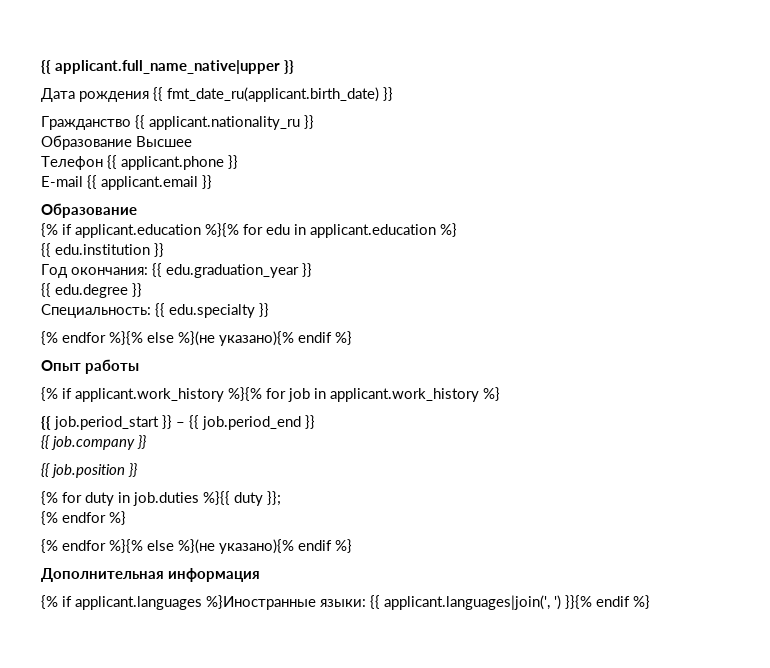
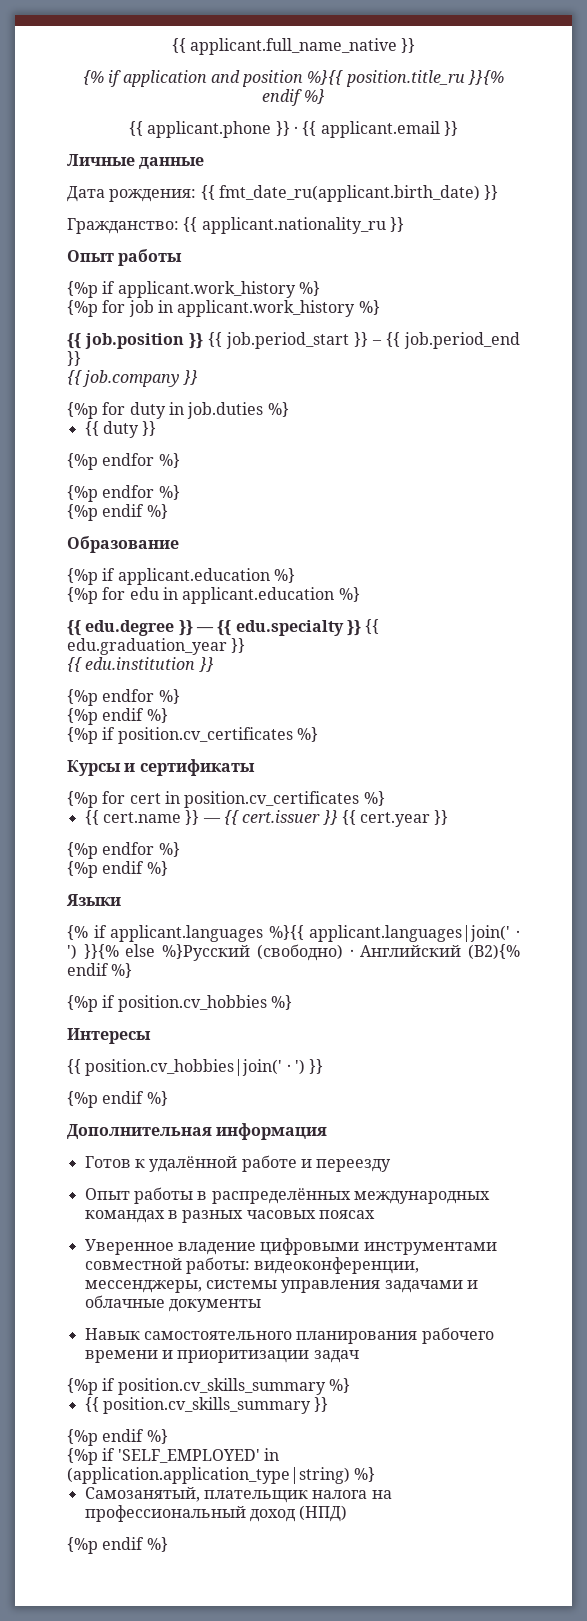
[41,60,294,74] {{ applicant.full_name_native|upper }} -> [171,38,416,55] [82,70,505,87] [262,89,325,106] [129,121,458,138] [67,154,205,169] {{ applicant.full_name_native }} // {% if application and position %}{{ position.title_ru }}{% endif %} // {{ applicant.phone }} · {{ applicant.email }} // Личные данные
[79,91,149,102] рождения -> [109,189,197,202] рождения:
[41,116,131,130] Гражданство -> [67,218,179,234] Гражданство:
[41,135,192,150] [41,155,238,170] [41,175,212,190] [41,203,137,218] [41,223,457,238] [41,243,164,257] [41,263,312,278] [41,283,142,298] [41,303,269,318] [41,331,352,346] // Образование Высшее // Телефон {{ applicant.phone }} // E-mail {{ applicant.email }} // Образование // {% if applicant.education %}{% for edu in applicant.education %} // {{ edu.institution }} // Год окончания: {{ edu.graduation_year }} // {{ edu.degree }} // Специальность: {{ edu.specialty }} // {% endfor %}{% else %}(не указано){% endif %} -> (404, 224) none
[41,387,58,401] {% -> [67,281,98,298] {%p
[228,387,262,401] %}{% -> [298,281,320,296] [67,300,98,317] %} // {%p
(51, 423) none -> [85,332,222,349] job.position }} {{
[41,463,137,478] [41,491,281,506] [41,511,126,525] [41,539,352,554] [41,568,260,582] [41,595,592,610] {{ job.position }} // {% for duty in job.duties %}{{ duty }}; // {% endfor %} // {% endfor %}{% else %}(не указано){% endif %} // Дополнительная информация // {% if applicant.languages %}Иностранные языки: {{ applicant.languages|join(', ') }}{% -> [67,402,289,419] [84,421,157,438] [67,453,180,470] [67,485,180,502] [67,504,168,521] [67,536,179,553] [67,568,295,585] [67,587,360,604] [67,619,380,636] [67,638,246,655] [67,657,214,672] [67,689,180,706] [67,708,168,725] [67,727,318,744] [67,759,255,776] [67,791,385,808] [84,810,449,827] [67,842,180,859] [67,861,168,878] [66,894,121,906] [67,925,520,942] [67,944,520,961] [67,963,133,978] [67,995,292,1012] [67,1028,151,1044] [67,1059,324,1076] [67,1091,168,1108] [67,1123,328,1140] [84,1155,392,1172] [84,1187,490,1204] [84,1210,375,1223] [84,1238,497,1255] [84,1257,420,1274] [84,1280,478,1293] [84,1295,261,1312] [84,1327,494,1344] [84,1350,359,1363] [67,1378,350,1395] [84,1397,329,1414] [67,1429,168,1446] [67,1448,279,1465] [67,1467,376,1484] [84,1487,392,1503] [84,1505,348,1522] [67,1537,98,1554] {%p for duty in job.duties %} // {{ duty }} // {%p endfor %} // {%p endfor %} // {%p endif %} // Образование // {%p if applicant.education %} // {%p for edu in applicant.education %} // {{ edu.degree }} — {{ edu.specialty }} {{ edu.graduation_year }} // {{ edu.institution }} // {%p endfor %} // {%p endif %} // {%p if position.cv_certificates %} // Курсы и сертификаты // {%p for cert in position.cv_certificates %} // {{ cert.name }} — {{ cert.issuer }} {{ cert.year }} // {%p endfor %} // {%p endif %} // Языки // {% if applicant.languages %}{{ applicant.languages|join(' · ') }}{% else %}Русский (свободно) · Английский (B2){% endif %} // {%p if position.cv_hobbies %} // Интересы // {{ position.cv_hobbies|join(' · ') }} // {%p endif %} // Дополнительная информация // Готов к удалённой работе и переезду // Опыт работы в распределённых международных командах в разных часовых поясах // Уверенное владение цифровыми инструментами совместной работы: видеоконференции, мессенджеры, системы управления задачами и облачные документы // Навык самостоятельного планирования рабочего времени и приоритизации задач // {%p if position.cv_skills_summary %} // {{ position.cv_skills_summary }} // {%p endif %} // {%p if 'SELF_EMPLOYED' in (application.application_type|string) %} // Самозанятый, плательщик налога на профессиональный доход (НПД) // {%p

